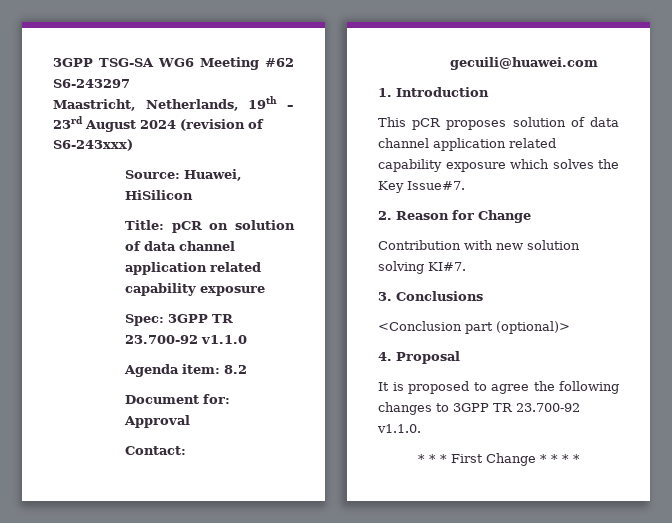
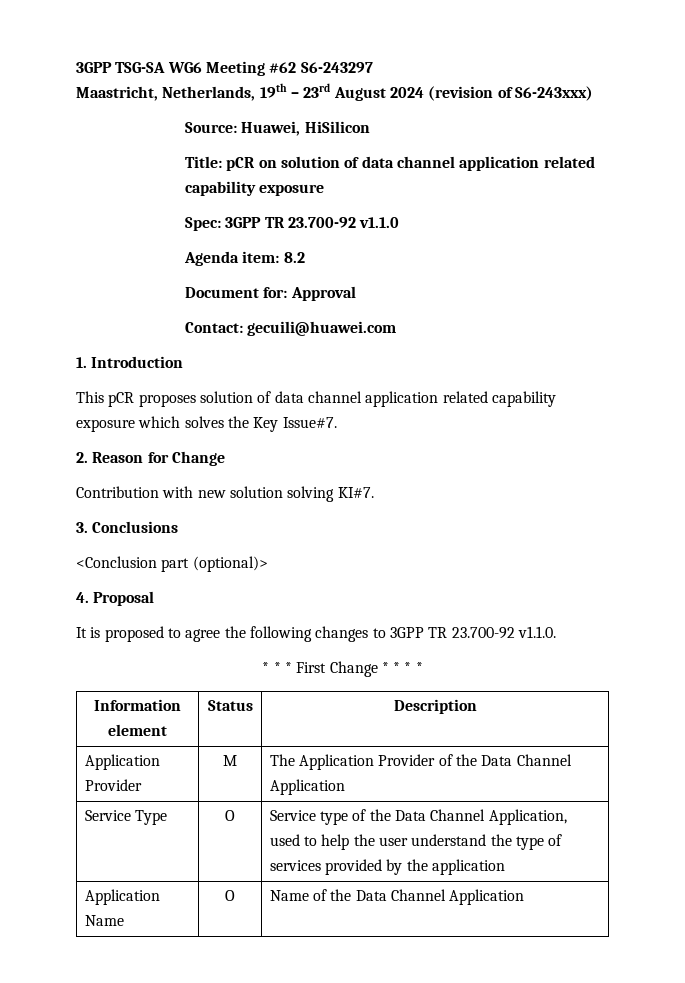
(580, 458) none -> [94,699,181,711] [108,724,167,736] [207,700,253,711] [393,699,477,714] [84,754,160,770] [84,779,142,791] [223,755,237,766] [269,754,572,770] [269,779,345,795] [84,810,167,825] [225,810,235,821] [269,809,567,825] [269,834,563,850] [269,859,505,875] [84,889,160,905] [84,915,124,926] [225,890,235,901] [269,889,525,905] // Information element | Status | Description // Application Provider | M | The Application Provider of the Data Channel Application // Service Type | O | Service type of the Data Channel Application, used to help the user understand the type of services provided by the application // Application Name | O | Name of the Data Channel Application

